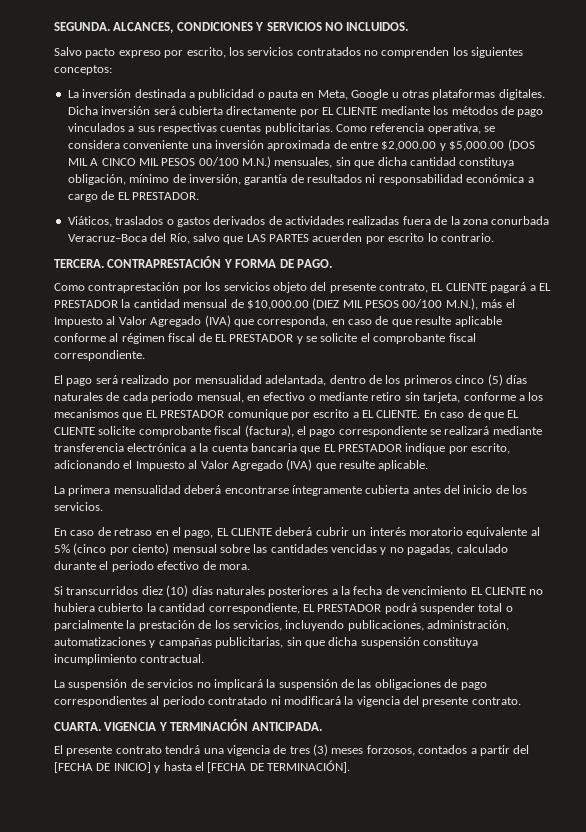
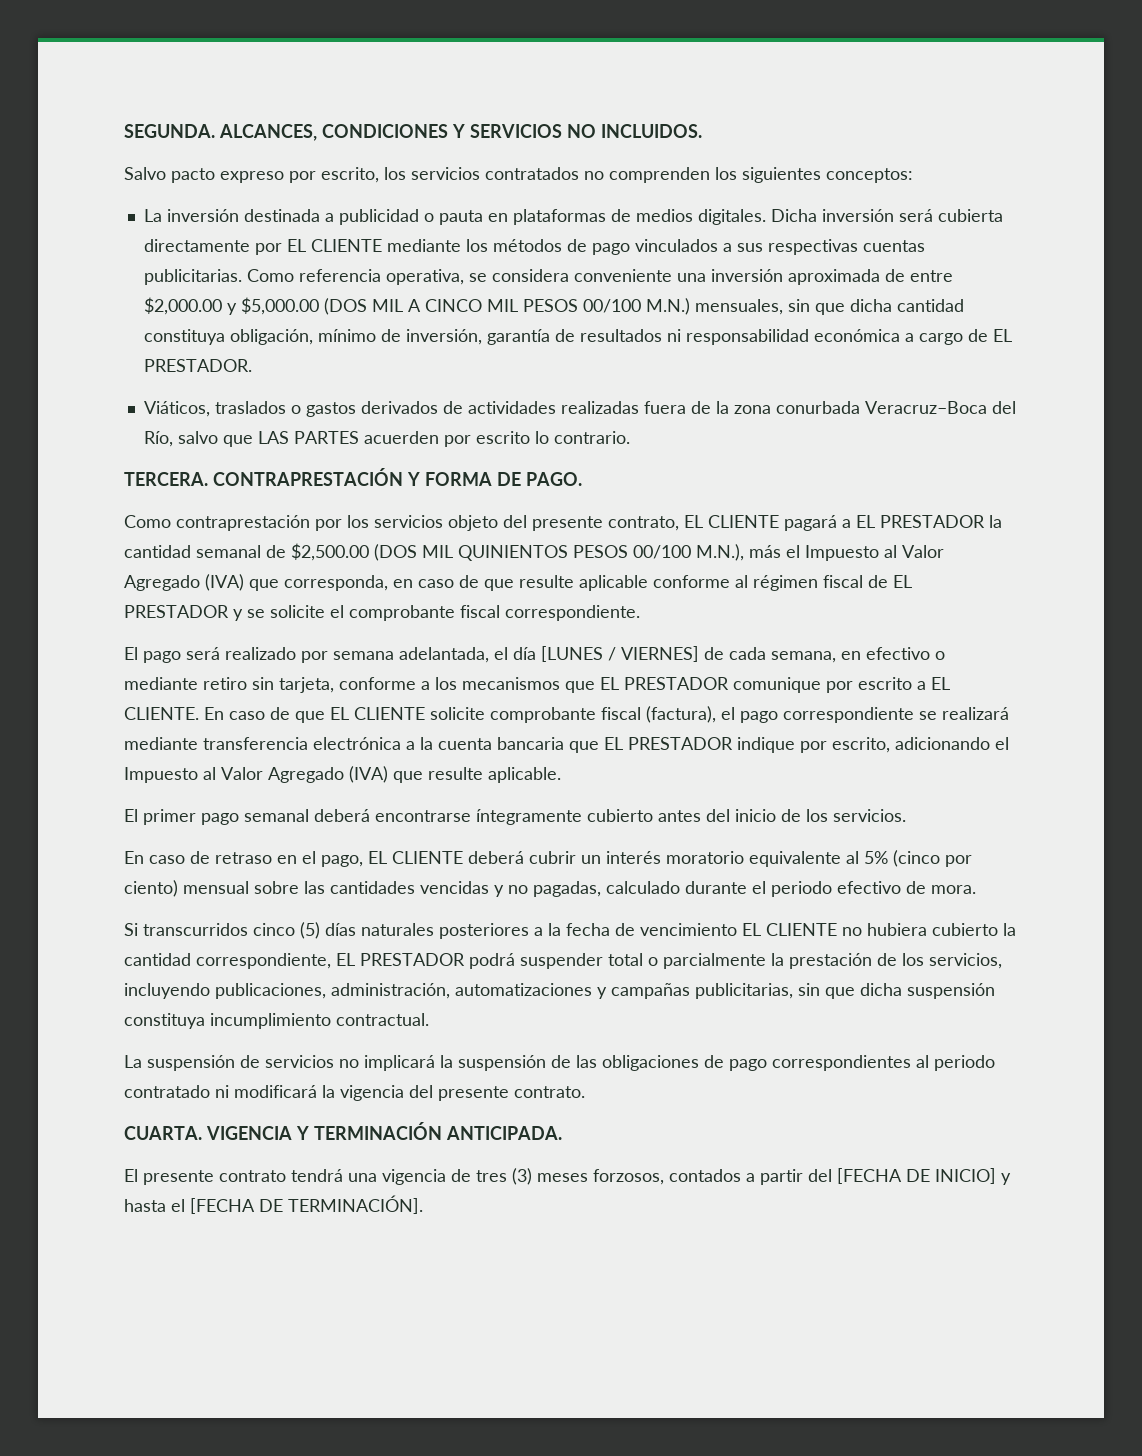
[317,89,496,100] Meta, Google u otras plataformas -> [512,209,693,225] plataformas de medios
[183,298,363,310] mensual de $10,000.00 (DIEZ MIL -> [196,543,568,561] semanal de $2,500.00 (DOS MIL QUINIENTOS
[194,374,527,386] [54,392,244,403] mensualidad adelantada, dentro de los primeros cinco (5) días naturales de cada periodo mensual, -> [333,646,836,663] semana adelantada, el día [LUNES / VIERNES] de cada semana,
[54,485,181,496] La primera mensualidad -> [124,809,309,825] El primer pago semanal
[365,485,410,494] cubierta -> [587,809,653,822] cubierto
[141,585,189,597] diez (10) -> [253,922,320,939] cinco (5)

